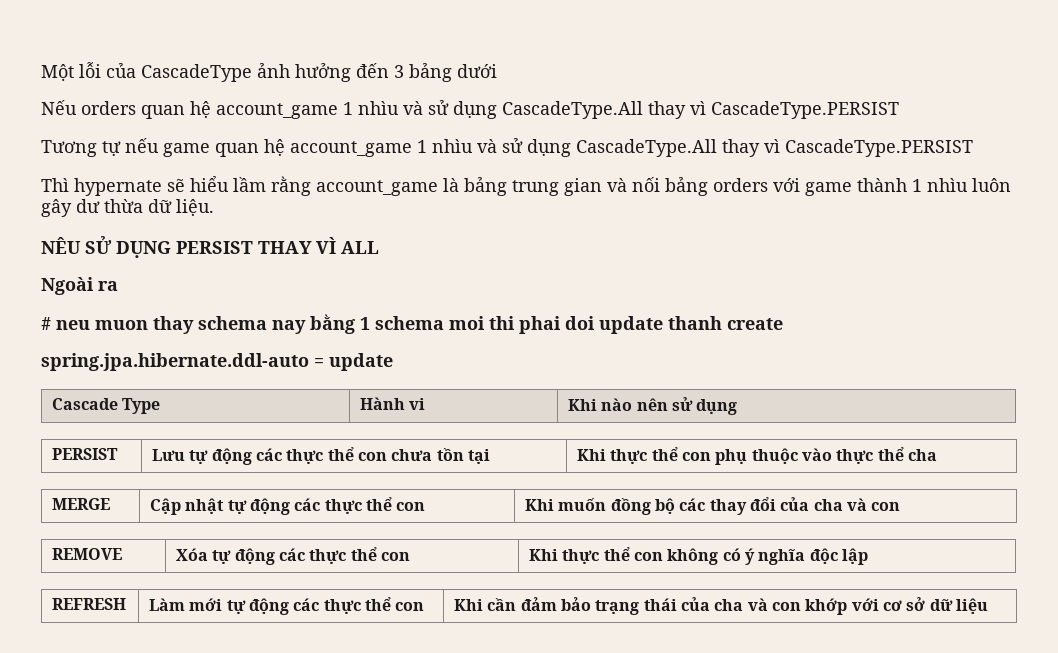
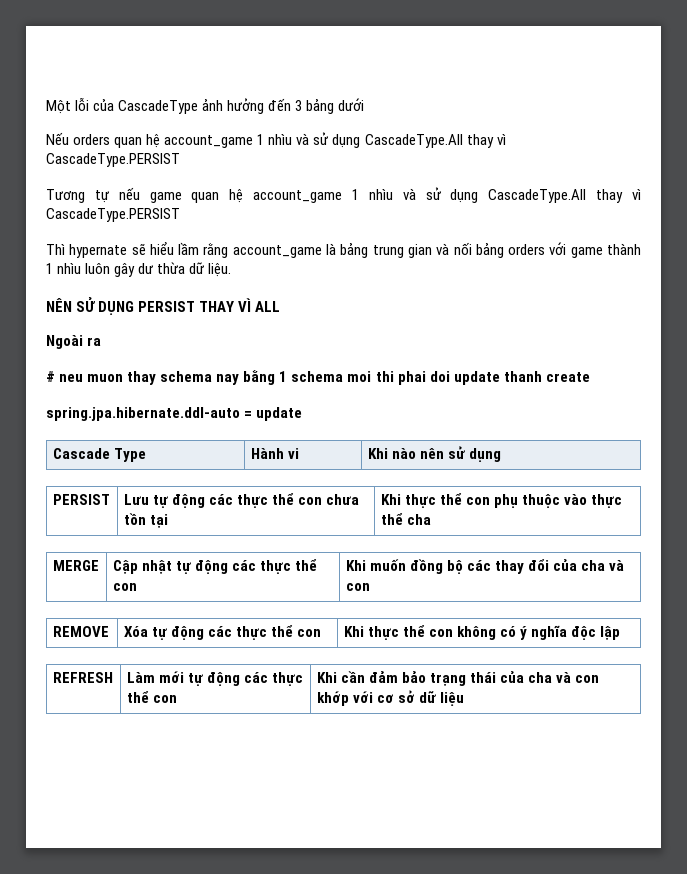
[41,237,81,254] NÊU -> [46,298,72,312] NÊN

